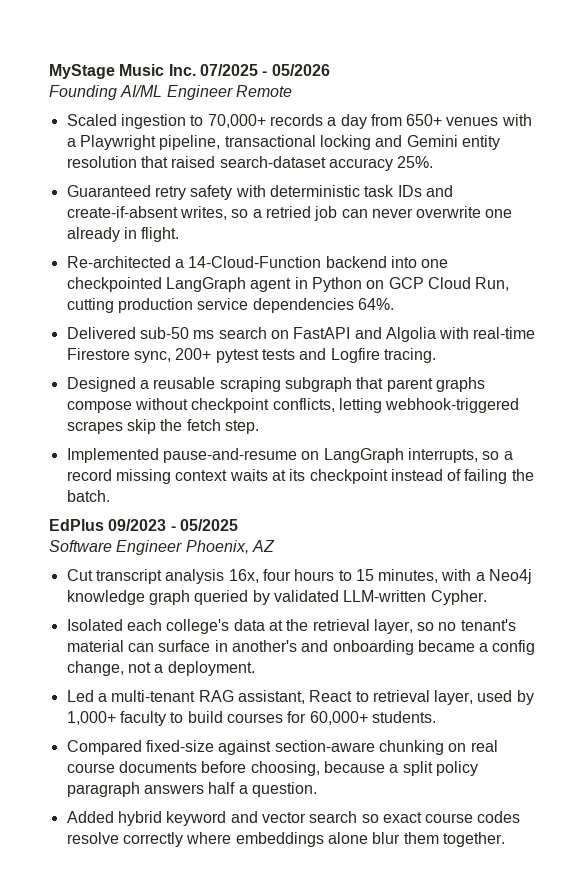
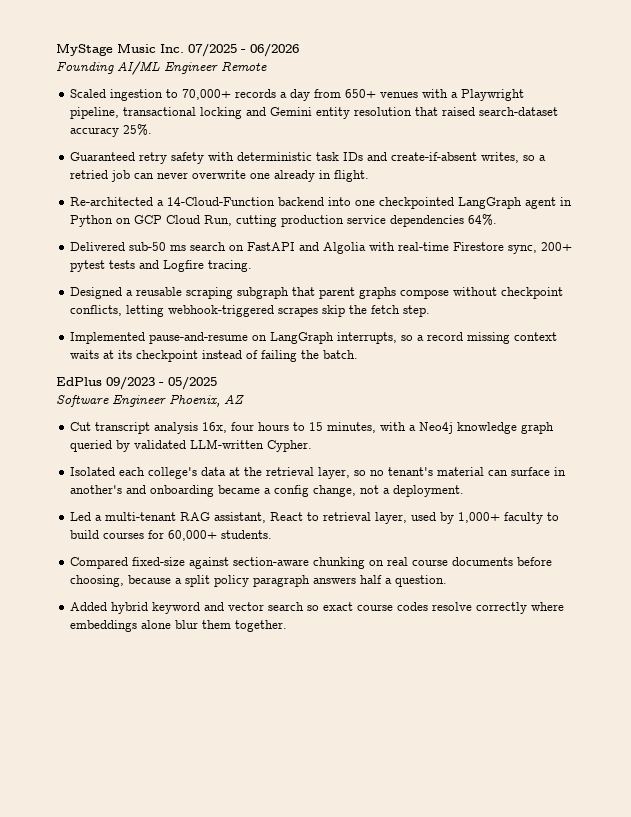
[271,64,330,76] 05/2026 -> [250,43,299,57] 06/2026

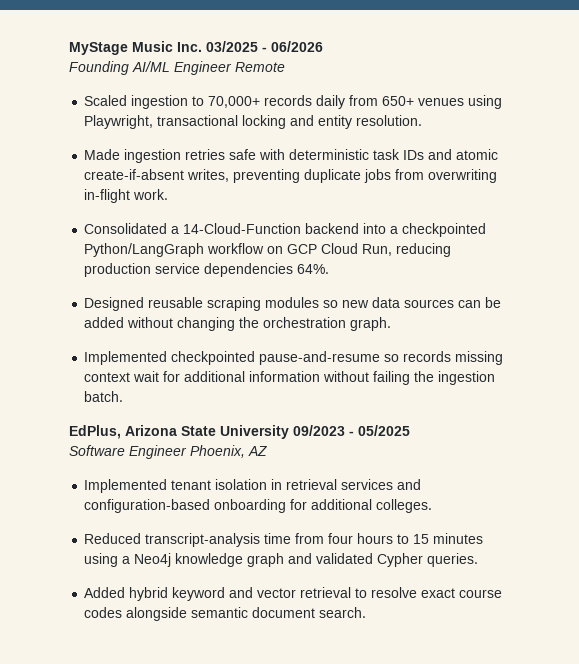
[188,43,237,57] 07/2025 -> [206,41,258,52] 03/2025
[280,89,311,101] a day -> [316,95,346,109] daily
[422,89,525,101] [70,107,559,119] [70,124,153,137] [70,152,205,164] with a Playwright pipeline, transactional locking and Gemini entity resolution that raised search-dataset accuracy 25%. // Guaranteed retry safety -> [468,95,503,109] [84,115,423,129] [84,149,257,163] using Playwright, transactional locking and entity resolution. // Made ingestion retries safe
(388, 156) none -> [456,149,499,160] atomic
[523,155,547,161] [70,170,370,182] [70,197,573,209] [70,215,114,227] so a retried job can never overwrite one already in flight. // Re-architected a 14-Cloud-Function backend into one checkpointed LangGraph agent in Python -> [233,169,498,183] [84,189,169,203] [84,223,487,237] [84,243,265,257] preventing duplicate jobs from overwriting in-flight work. // Consolidated a 14-Cloud-Function backend into a checkpointed Python/LangGraph workflow
[236,215,278,227] cutting -> [396,243,452,257] reducing
[70,242,573,254] [70,260,253,272] // Delivered sub-50 ms search on FastAPI and Algolia with real-time Firestore sync, 200+ pytest tests and Logfire tracing. -> (330, 269) none
[126,290,134,296] a -> (145, 304) none
[237,287,564,299] [70,305,431,317] [70,332,558,344] [70,350,259,362] subgraph that parent graphs compose without checkpoint conflicts, letting webhook-triggered scrapes skip the fetch step. // Implemented pause-and-resume on LangGraph interrupts, so a record missing context waits at its checkpoint instead of -> [265,297,502,308] [84,317,392,331] [84,351,504,365] [84,371,370,382] modules so new data sources can be added without changing the orchestration graph. // Implemented checkpointed pause-and-resume so records missing context wait for additional information without
(320, 354) none -> [438,371,496,385] ingestion
[56,377,102,386] EdPlus -> [69,425,289,439] EdPlus, Arizona State University
[70,422,228,434] Cut transcript analysis 16x, -> [84,479,422,493] [84,499,433,513] [84,533,325,547] Implemented tenant isolation in retrieval services and configuration-based onboarding for additional colleges. // Reduced transcript-analysis time from
[327,422,407,433] minutes, with -> [433,533,484,544] [84,553,119,567] minutes using
[70,439,313,452] [70,467,567,479] [70,485,465,497] [70,512,560,524] [70,530,273,541] [70,557,553,569] [70,575,448,587] queried by validated LLM-written Cypher. // Isolated each college's data at the retrieval layer, so no tenant's material can surface in another's and onboarding became a config change, not a deployment. // Led a multi-tenant RAG assistant, React to retrieval layer, used by 1,000+ faculty to build courses for 60,000+ students. // Compared fixed-size against section-aware chunking on real course documents before choosing, because a split policy paragraph answers half a question. -> [288,553,479,567] and validated Cypher queries.
[268,602,565,614] [70,620,288,632] search so exact course codes resolve correctly where embeddings alone blur them together. -> [300,587,503,598] [84,607,367,621] retrieval to resolve exact course codes alongside semantic document search.

